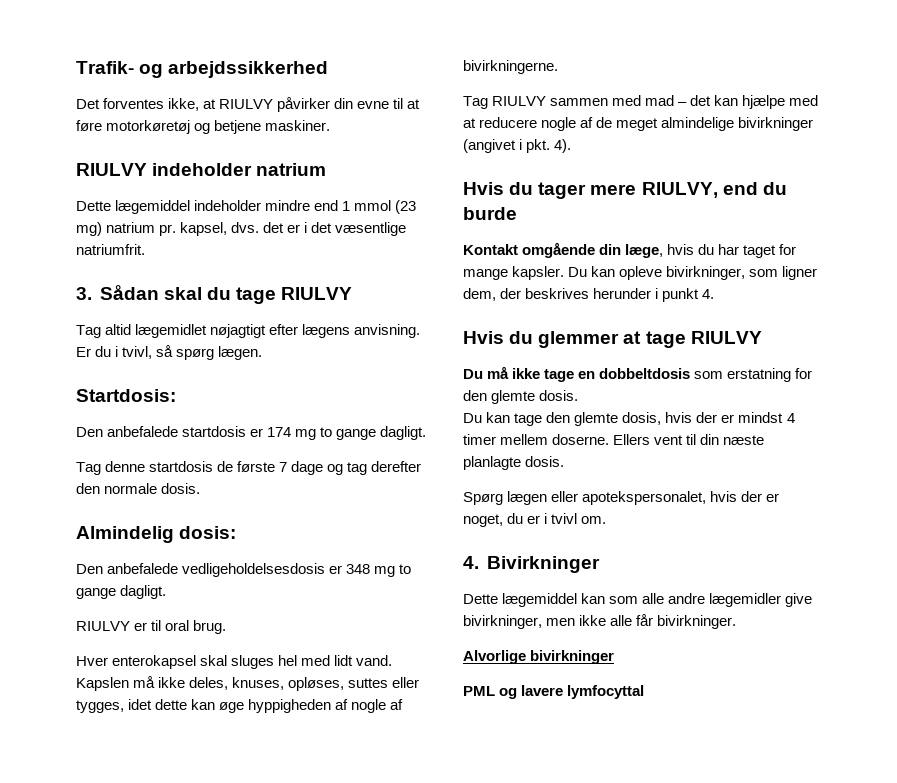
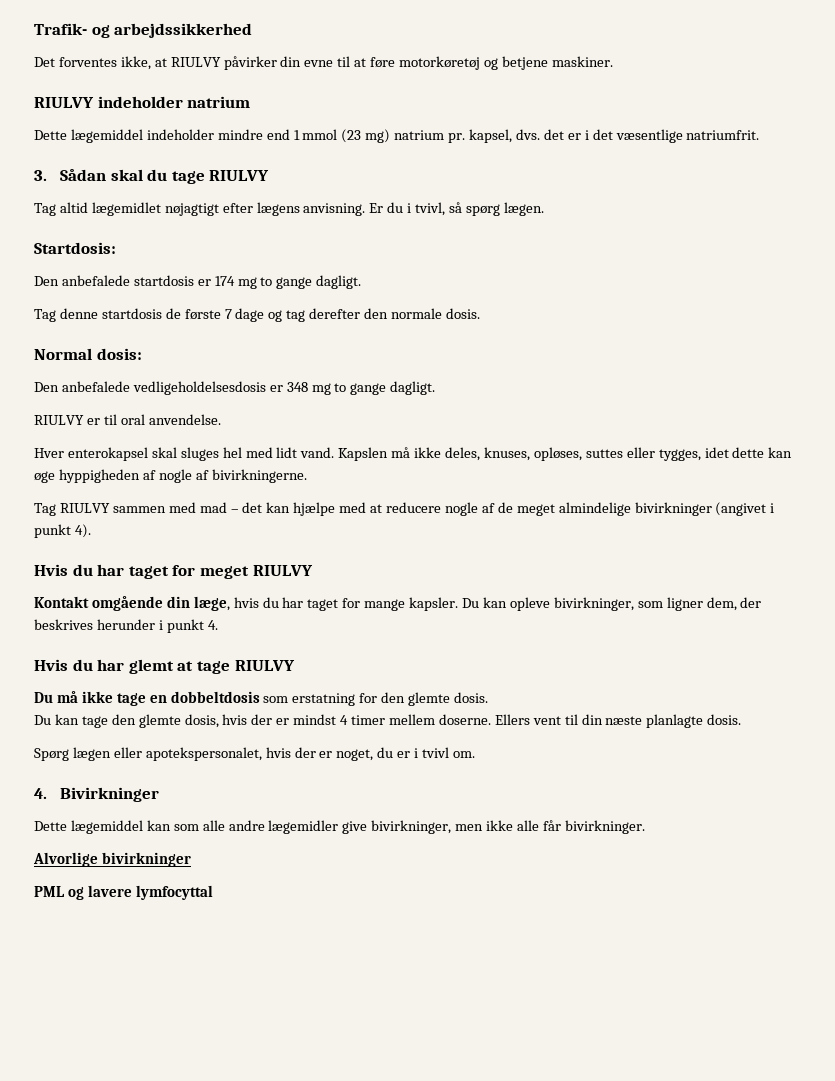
[76,526,174,543] Almindelig -> [34,348,92,360] Normal
[193,620,227,634] brug. -> [148,414,221,425] anvendelse.
[526,139,551,153] pkt. -> [34,524,71,538] punkt
[538,182,787,199] [463,207,517,220] tager mere RIULVY, end du burde -> [97,564,313,579] har taget for meget RIULVY
[538,331,620,348] glemmer -> [97,659,174,674] har glemt

